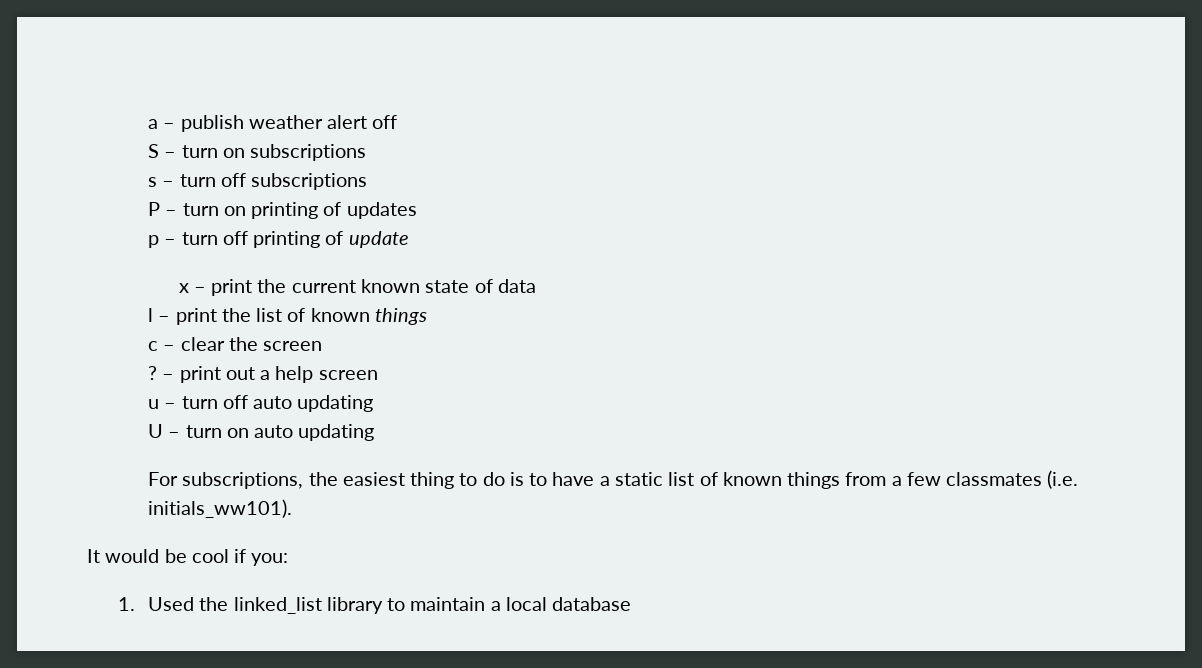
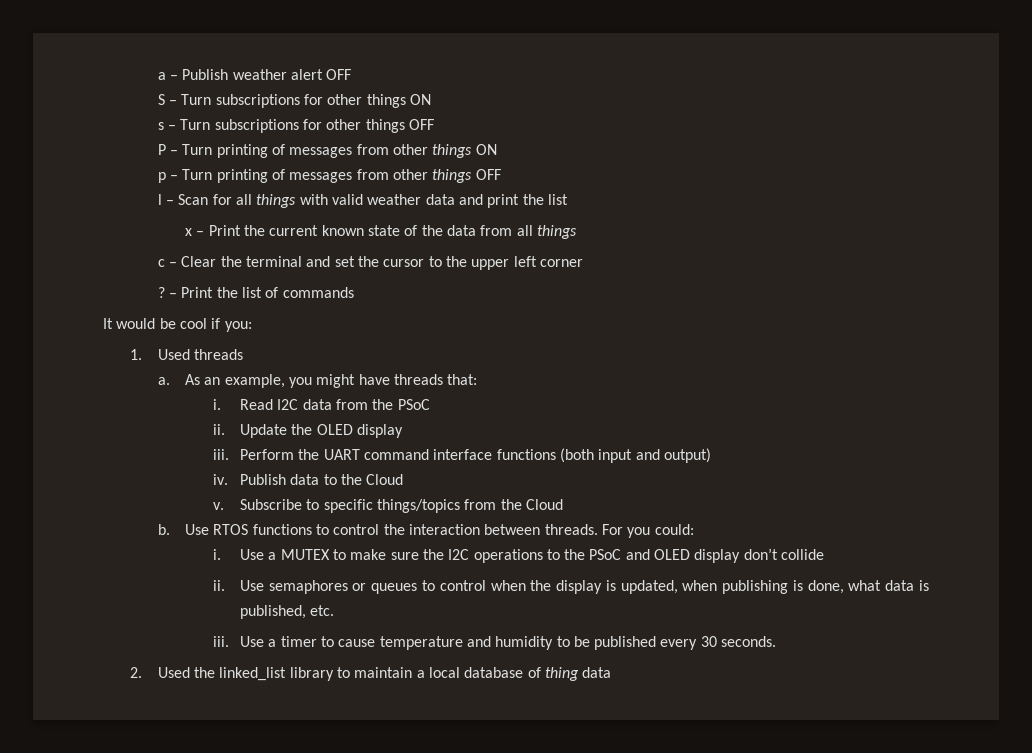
[180,115,244,132] publish -> [182,69,229,80] Publish
[372,115,398,129] off -> [326,69,352,80] OFF
[181,144,367,161] turn on subscriptions -> [181,94,432,108] Turn subscriptions for other things ON
[179,173,368,190] [148,202,417,219] [148,231,409,248] turn off subscriptions // P – turn on printing of updates // p – turn off printing of update -> [180,119,435,133] [157,144,497,158] [157,169,501,183] [157,194,568,208] Turn subscriptions for other things OFF // P – Turn printing of messages from other things ON // p – Turn printing of messages from other things OFF // l – Scan for all things with valid weather data and print the list
[211,279,253,296] print -> [208,225,241,236] Print
[497,279,536,293] [148,308,427,325] [148,337,323,351] [148,366,378,383] [148,395,374,412] [148,424,375,441] [148,470,1079,489] [148,499,293,518] data // l – print the list of known things // c – clear the screen // ? – print out a help screen // u – turn off auto updating // U – turn on auto updating // For subscriptions, the easiest thing to do is to have a static list of known things from a few classmates (i.e. initials_ww101). -> [421,225,578,239] [157,256,583,270] [157,287,354,298] the data from all things // c – Clear the terminal and set the cursor to the upper left corner // ? – Print the list of commands
(195, 604) none -> [194,349,244,360] [157,374,478,388] [212,399,430,410] [212,424,403,438] [212,448,711,463] [212,474,404,485] [212,499,563,513] [157,524,694,538] [212,548,825,563] [212,580,929,594] [239,605,335,619] [212,636,777,650] [130,667,190,678] threads // a. As an example, you might have threads that: // i. Read I2C data from the PSoC // ii. Update the OLED display // iii. Perform the UART command interface functions (both input and output) // iv. Publish data to the Cloud // v. Subscribe to specific things/topics from the Cloud // b. Use RTOS functions to control the interaction between threads. For you could: // i. Use a MUTEX to make sure the I2C operations to the PSoC and OLED display don’t collide // ii. Use semaphores or queues to control when the display is updated, when publishing is done, what data is published, etc. // iii. Use a timer to cause temperature and humidity to be published every 30 seconds. // 2. Used
(632, 604) none -> [527,667,612,681] of thing data

